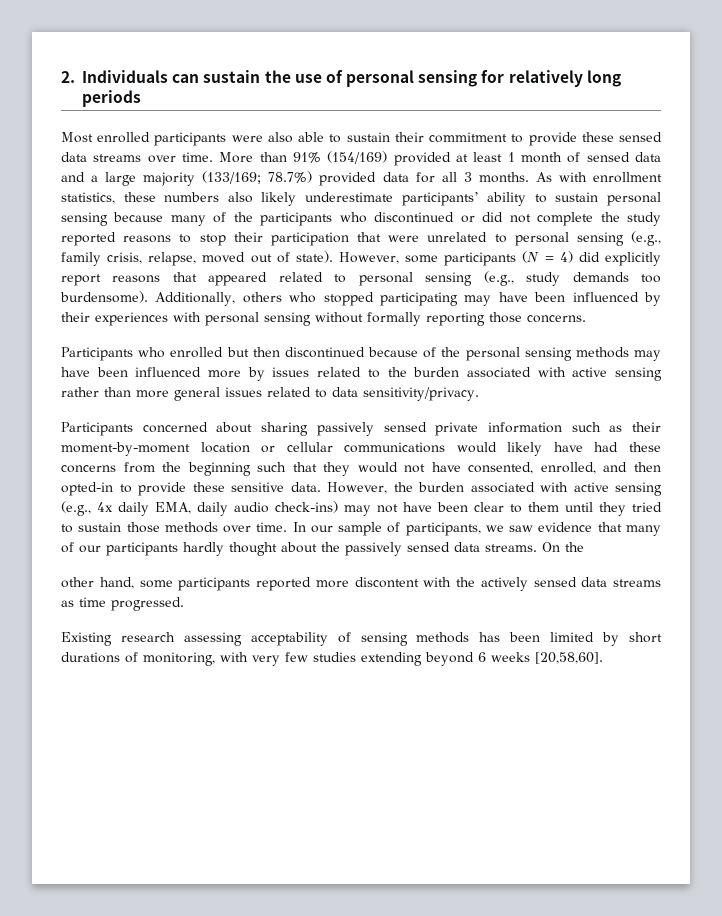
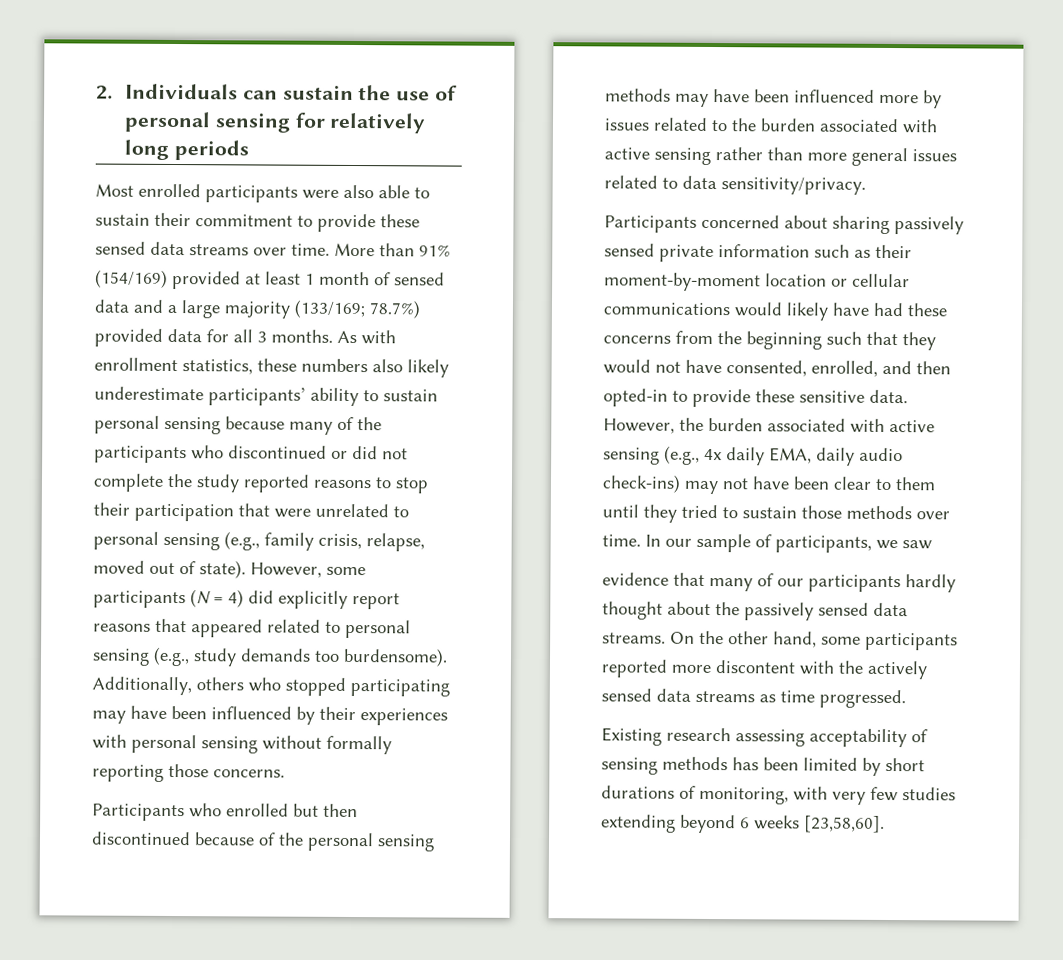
(534, 528) none -> (932, 545) //
(584, 547) // -> (724, 637) none
[535,652,603,664] [20,58,60]. -> [804,815,885,833] [23,58,60].

